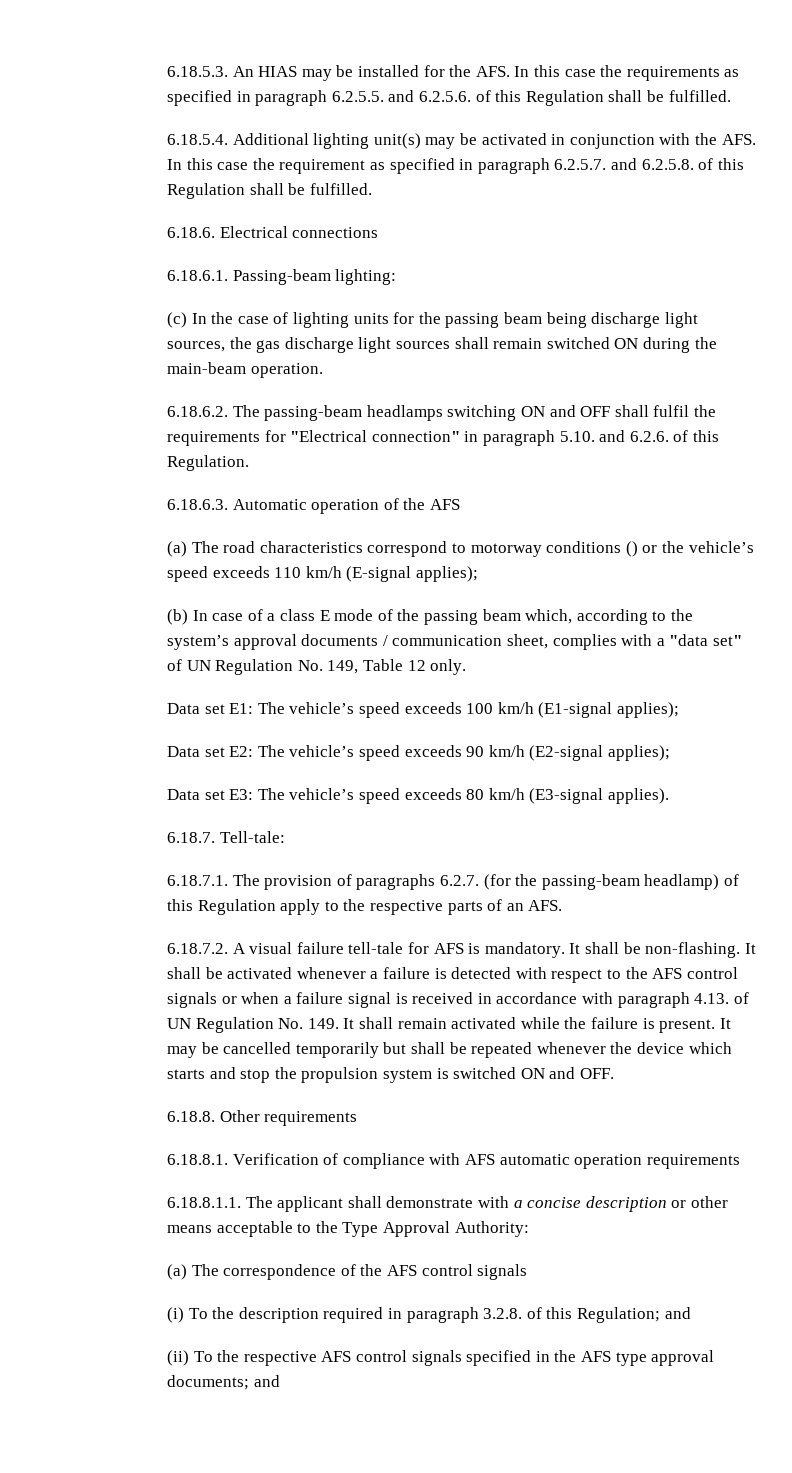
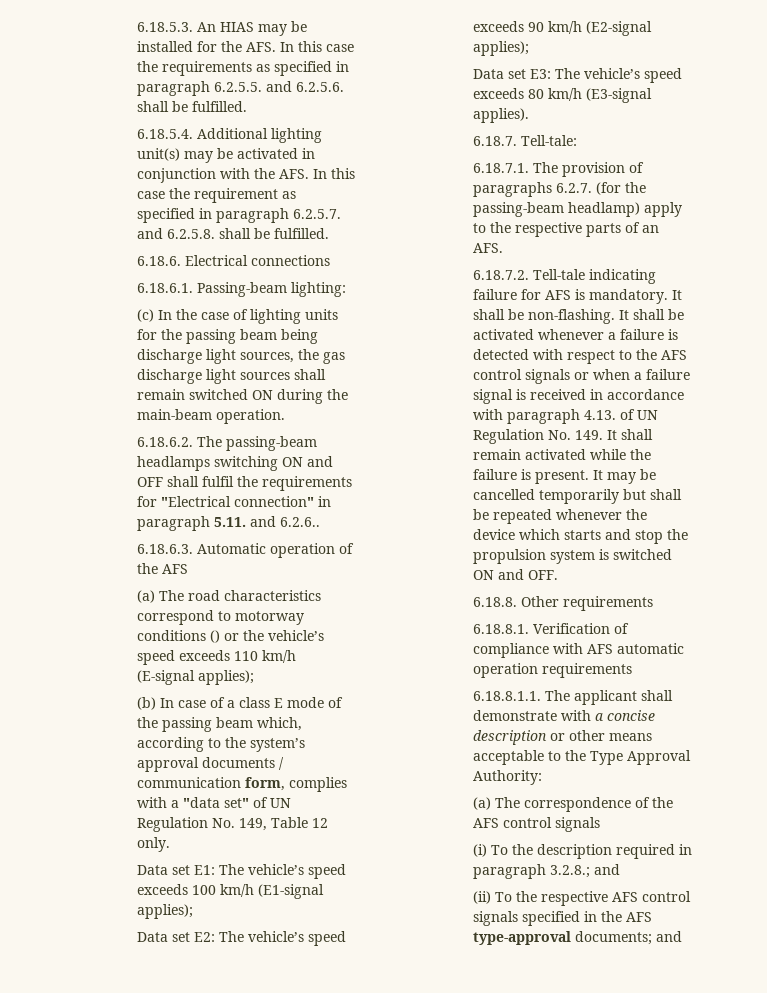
[475,90,604,106] of this Regulation -> (344, 87) none
[698,158,744,170] [167,183,246,199] of this Regulation -> (215, 234) none
[559,430,719,442] [167,455,250,471] 5.10. and 6.2.6. of this Regulation. -> [213,516,320,527] 5.11. and 6.2.6..
[507,634,549,649] sheet, -> [244,777,285,791] form,
[723,874,739,886] [167,899,276,915] of this Regulation -> (640, 209) none
[232,942,404,954] A visual failure tell-tale -> [532,269,656,284] [472,289,517,300] Tell-tale indicating failure
[483,1307,660,1323] 3.2.8. of this Regulation; -> [549,865,590,878] 3.2.8.;
[615,1350,715,1366] type approval -> [472,931,571,945] type-approval

